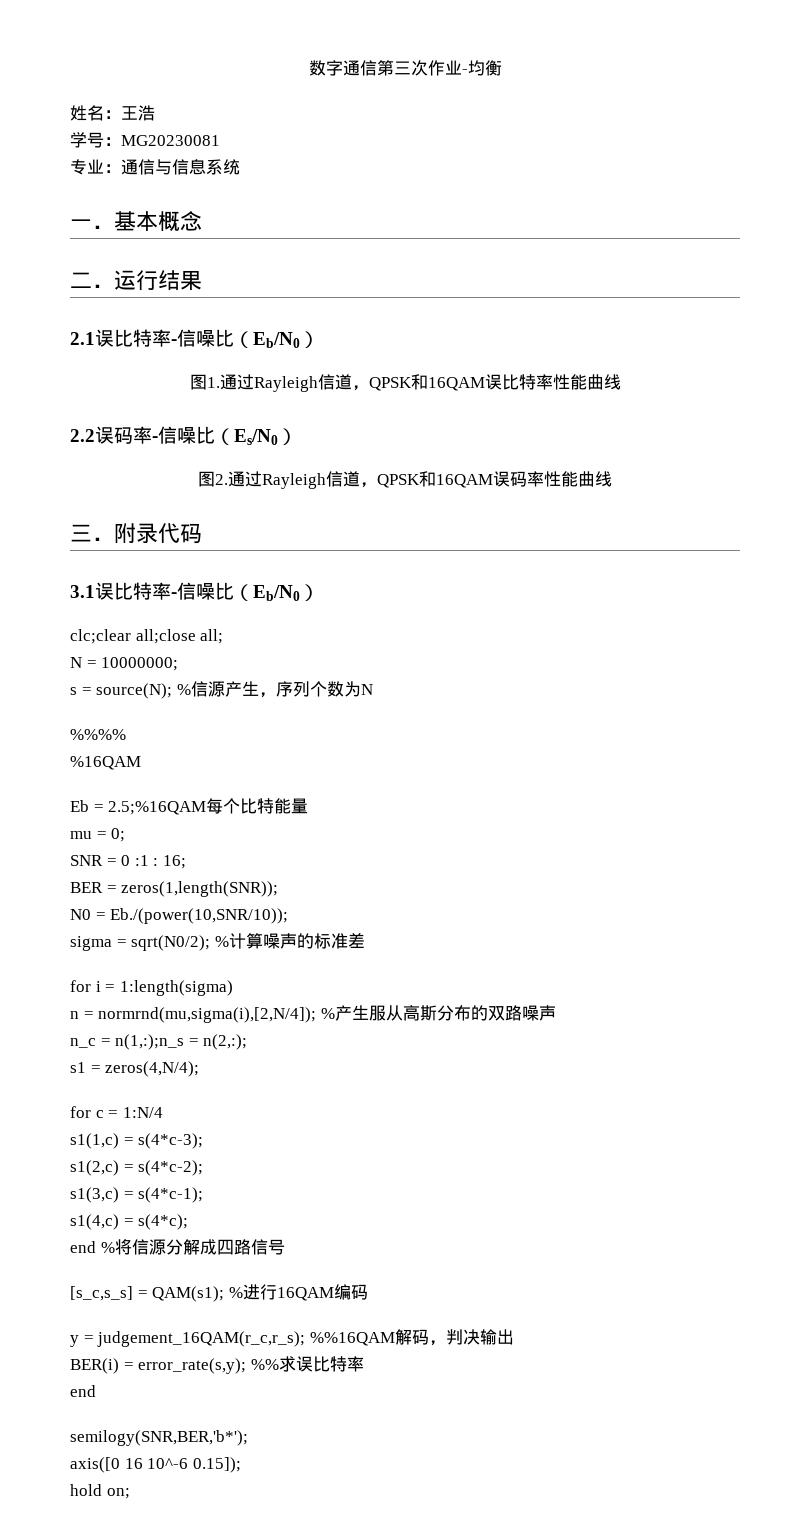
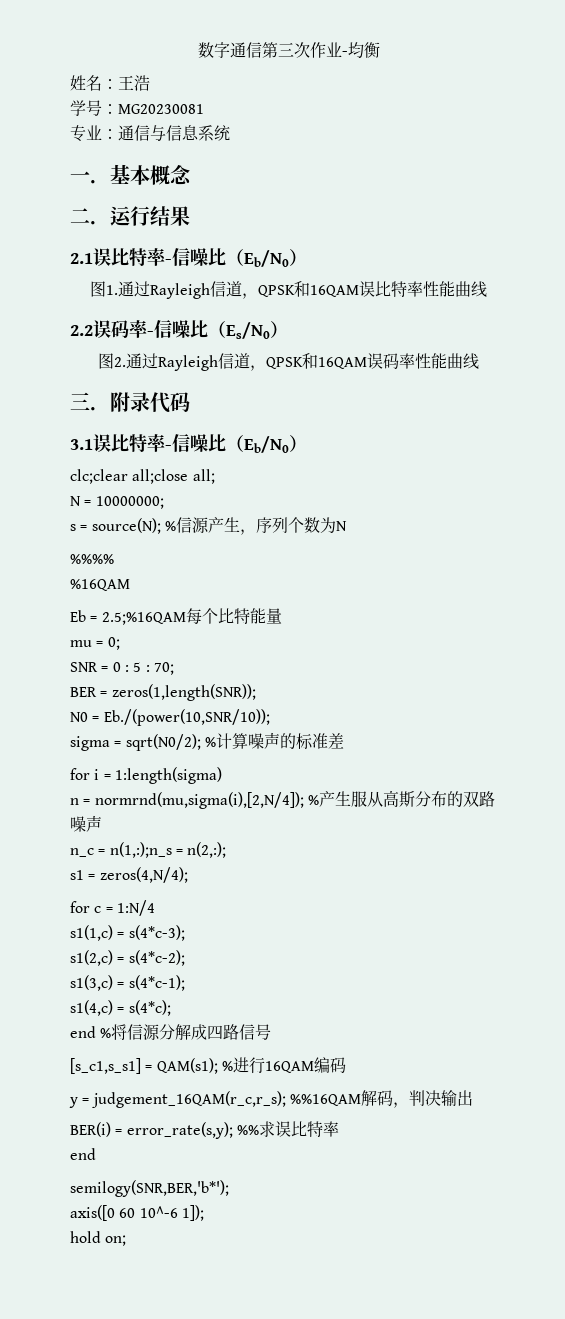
[134,855,186,869] :1 : 16; -> [124,662,174,675] : 5 : 70;
[70,1286,133,1301] [s_c,s_s] -> [70,1058,141,1074] [s_c1,s_s1]
[124,1457,241,1473] 16 10^-6 0.15]); -> [119,1205,204,1221] 60 10^-6 1]);

